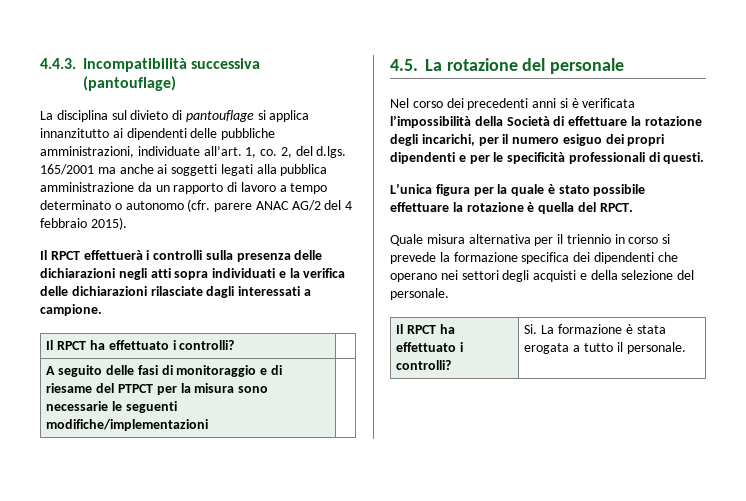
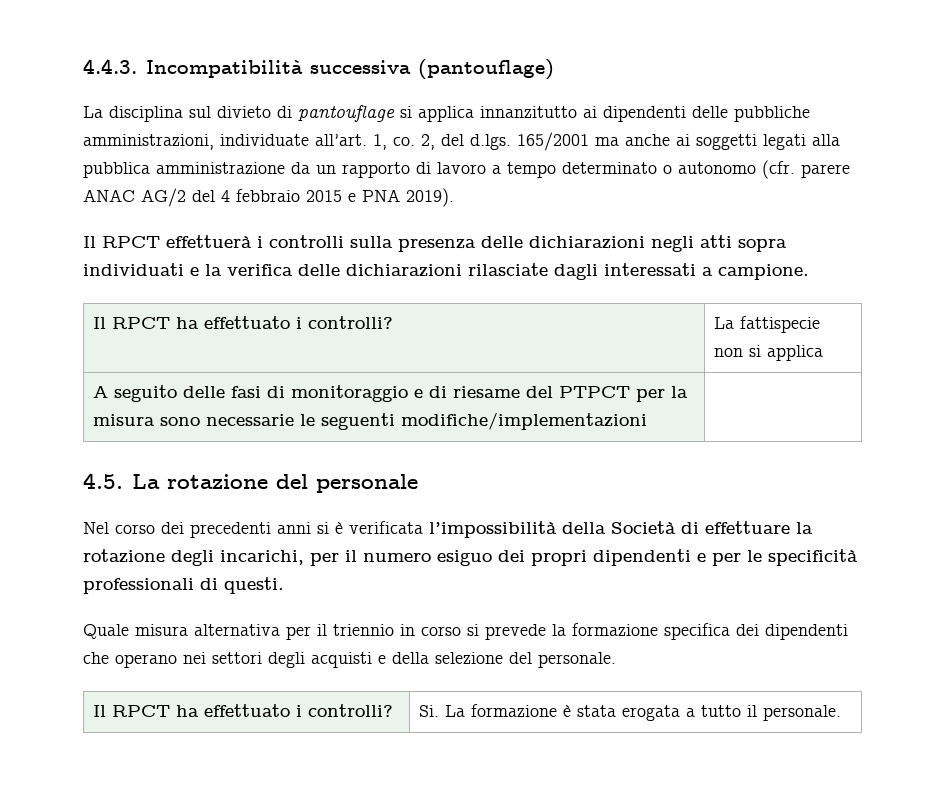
[90,217,127,230] 2015). -> [306,188,454,207] 2015 e PNA 2019).
(235, 345) none -> [714,316,821,333] [714,345,824,361] La fattispecie non si applica
[390,183,646,196] [390,202,633,214] // L’unica figura per la quale è stato possibile effettuare la rotazione è quella del RPCT. -> (284, 585) none

